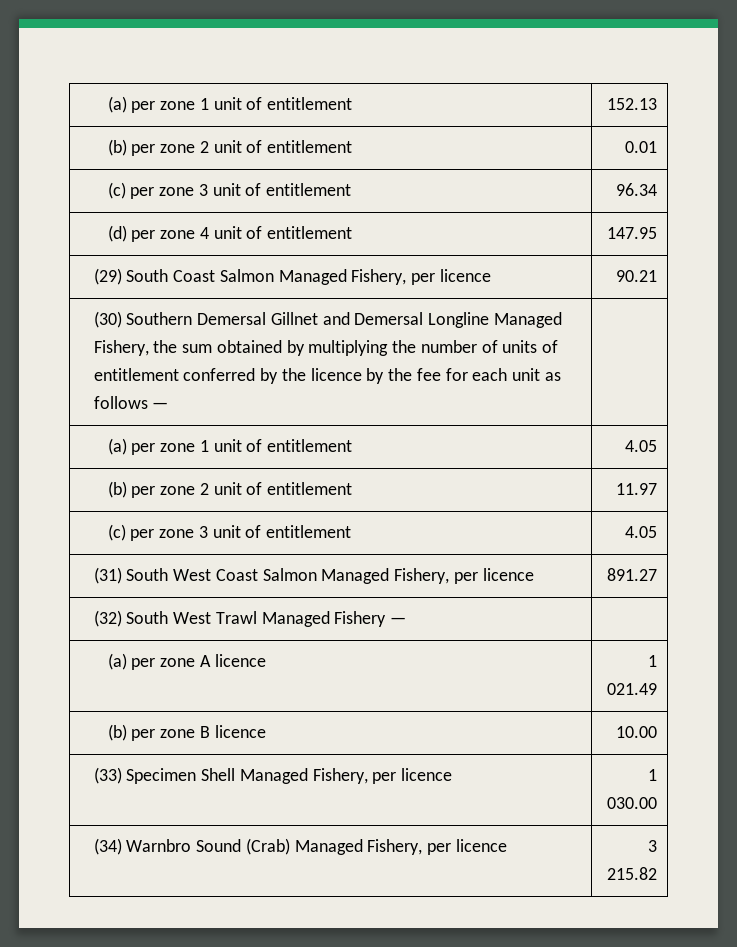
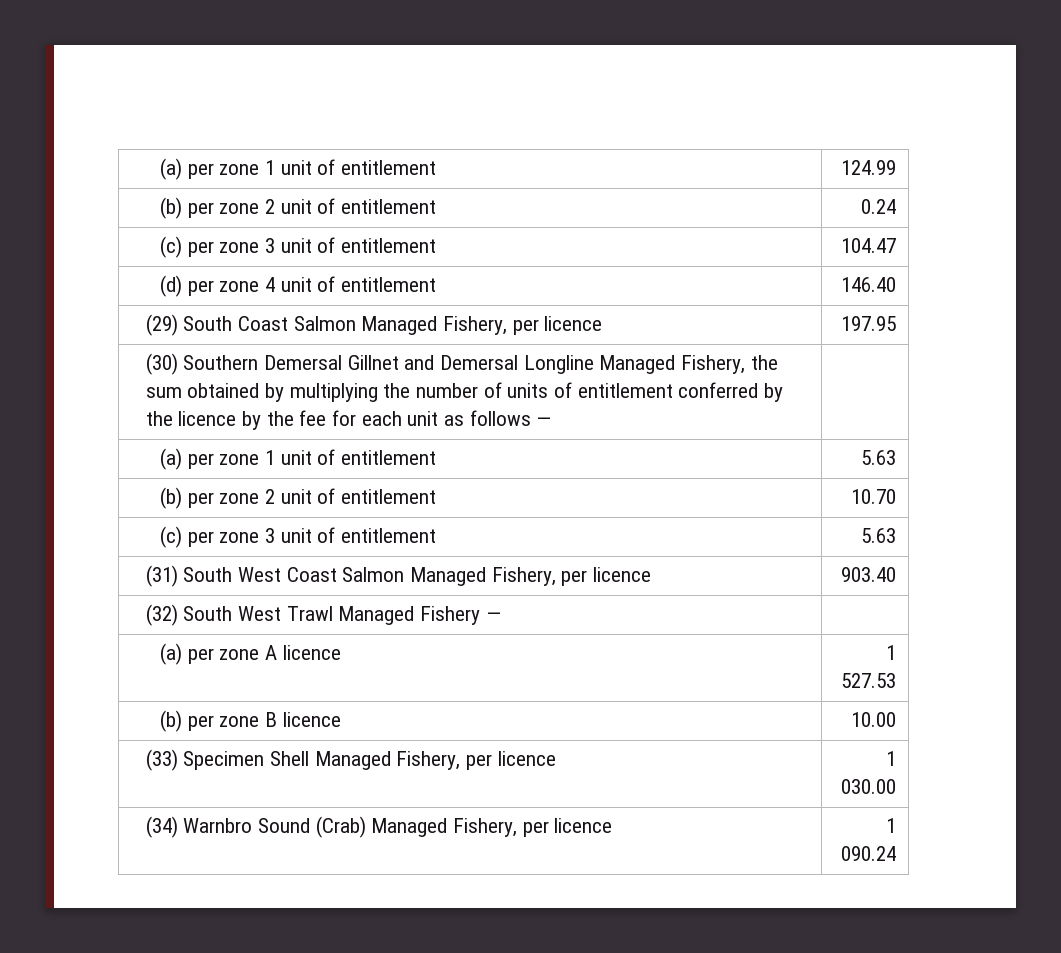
[107,96,353,113] [607,98,658,110] [107,139,353,156] [625,141,658,153] [107,182,352,199] [616,183,658,196] (a) per zone 1 unit of entitlement | 152.13 // (b) per zone 2 unit of entitlement | 0.01 // (c) per zone 3 unit of entitlement | 96.34 -> [160,158,437,180] [840,160,896,175] [160,197,437,219] [860,199,896,214] [160,236,437,258] [840,238,896,253] (a) per zone 1 unit of entitlement | 124.99 // (b) per zone 2 unit of entitlement | 0.24 // (c) per zone 3 unit of entitlement | 104.47
[607,227,658,239] 147.95 -> [840,277,896,292] 146.40
[616,270,658,282] 90.21 -> [840,316,896,331] 197.95
[625,440,658,452] [107,481,353,498] [616,483,658,495] [107,524,352,541] [625,526,658,538] 4.05 // (b) per zone 2 unit of entitlement | 11.97 // (c) per zone 3 unit of entitlement | 4.05 -> [860,450,896,465] [160,487,437,509] [850,489,896,504] [160,526,437,548] [860,528,896,543] 5.63 // (b) per zone 2 unit of entitlement | 10.70 // (c) per zone 3 unit of entitlement | 5.63
[607,568,658,581] 891.27 -> [840,567,896,582] 903.40
[607,683,658,695] 021.49 -> [840,673,896,688] 527.53
[648,840,658,852] [607,867,658,880] 3 215.82 -> [885,818,896,833] [840,846,896,861] 1 090.24

